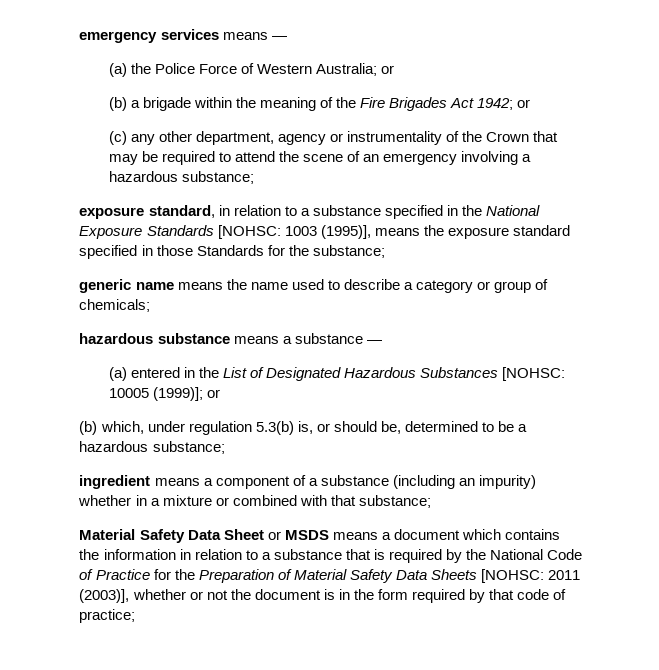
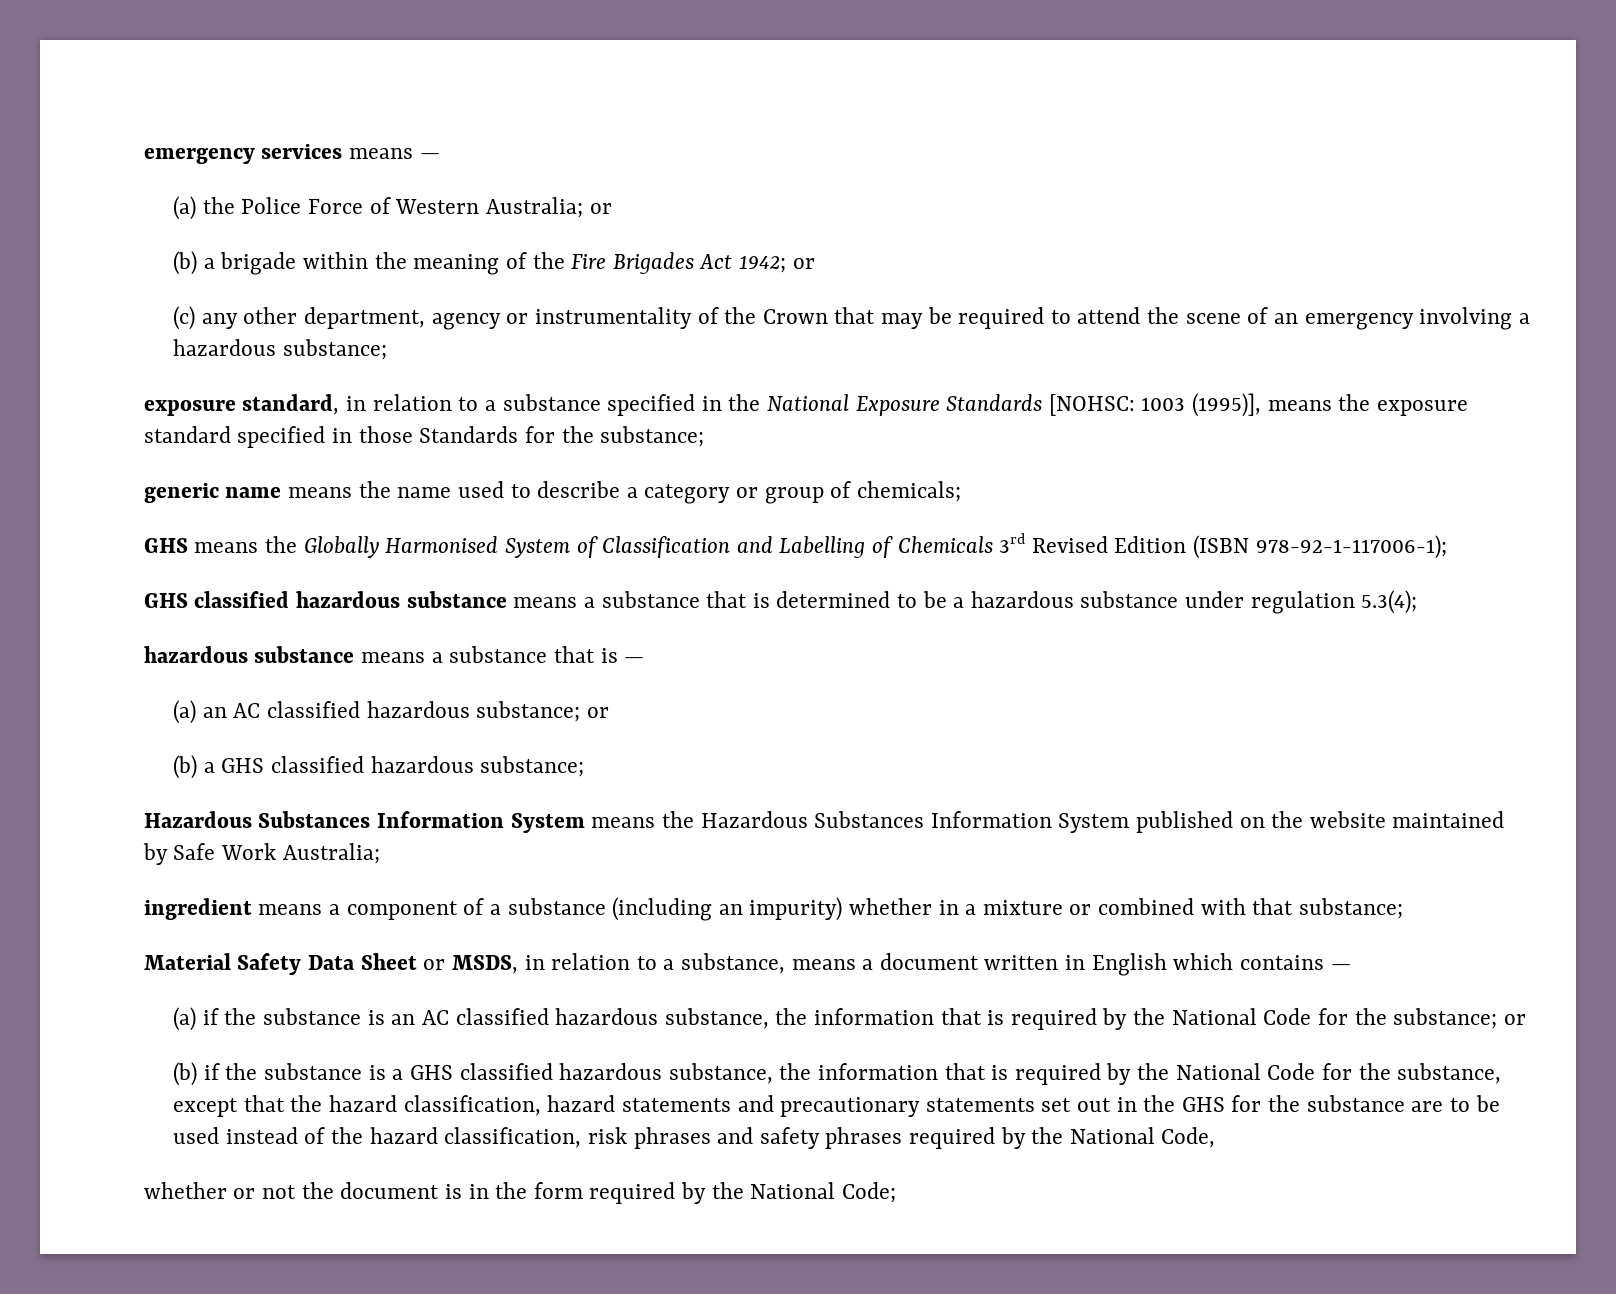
[79,333,382,344] [108,367,566,381] [108,387,220,401] [79,421,401,435] hazardous substance means a substance — // (a) entered in the List of Designated Hazardous Substances [NOHSC: 10005 (1999)]; or // (b) which, under regulation 5.3(b) is, or should be, -> [143,533,1447,559] [143,591,770,608] GHS means the Globally Harmonised System of Classification and Labelling of Chemicals 3rd Revised Edition (ISBN 978-92-1-117006-1); // GHS classified hazardous substance means a substance that is
[152,441,225,454] substance; -> [1080,590,1418,614] [143,646,645,663] [173,700,609,724] [173,755,585,779] [143,811,1505,833] [142,843,380,865] substance under regulation 5.3(4); // hazardous substance means a substance that is — // (a) an AC classified hazardous substance; or // (b) a GHS classified hazardous substance; // Hazardous Substances Information System means the Hazardous Substances Information System published on the website maintained by Safe Work Australia;
[284,529,560,540] [79,549,583,563] [79,569,581,583] [79,589,130,603] MSDS means a document which contains the information in relation to a substance that is required by the National Code of Practice for the Preparation of Material Safety Data Sheets [NOHSC: 2011 (2003)], -> [451,953,1351,976] [173,1007,1526,1031] [173,1062,1502,1086] [173,1095,1500,1117] [173,1127,1216,1149] MSDS, in relation to a substance, means a document written in English which contains — // (a) if the substance is an AC classified hazardous substance, the information that is required by the National Code for the substance; or // (b) if the substance is a GHS classified hazardous substance, the information that is required by the National Code for the substance, except that the hazard classification, hazard statements and precautionary statements set out in the GHS for the substance are to be used instead of the hazard classification, risk phrases and safety phrases required by the National Code, //
[489,589,567,600] [79,609,136,623] that code of practice; -> [711,1182,896,1203] the National Code;

